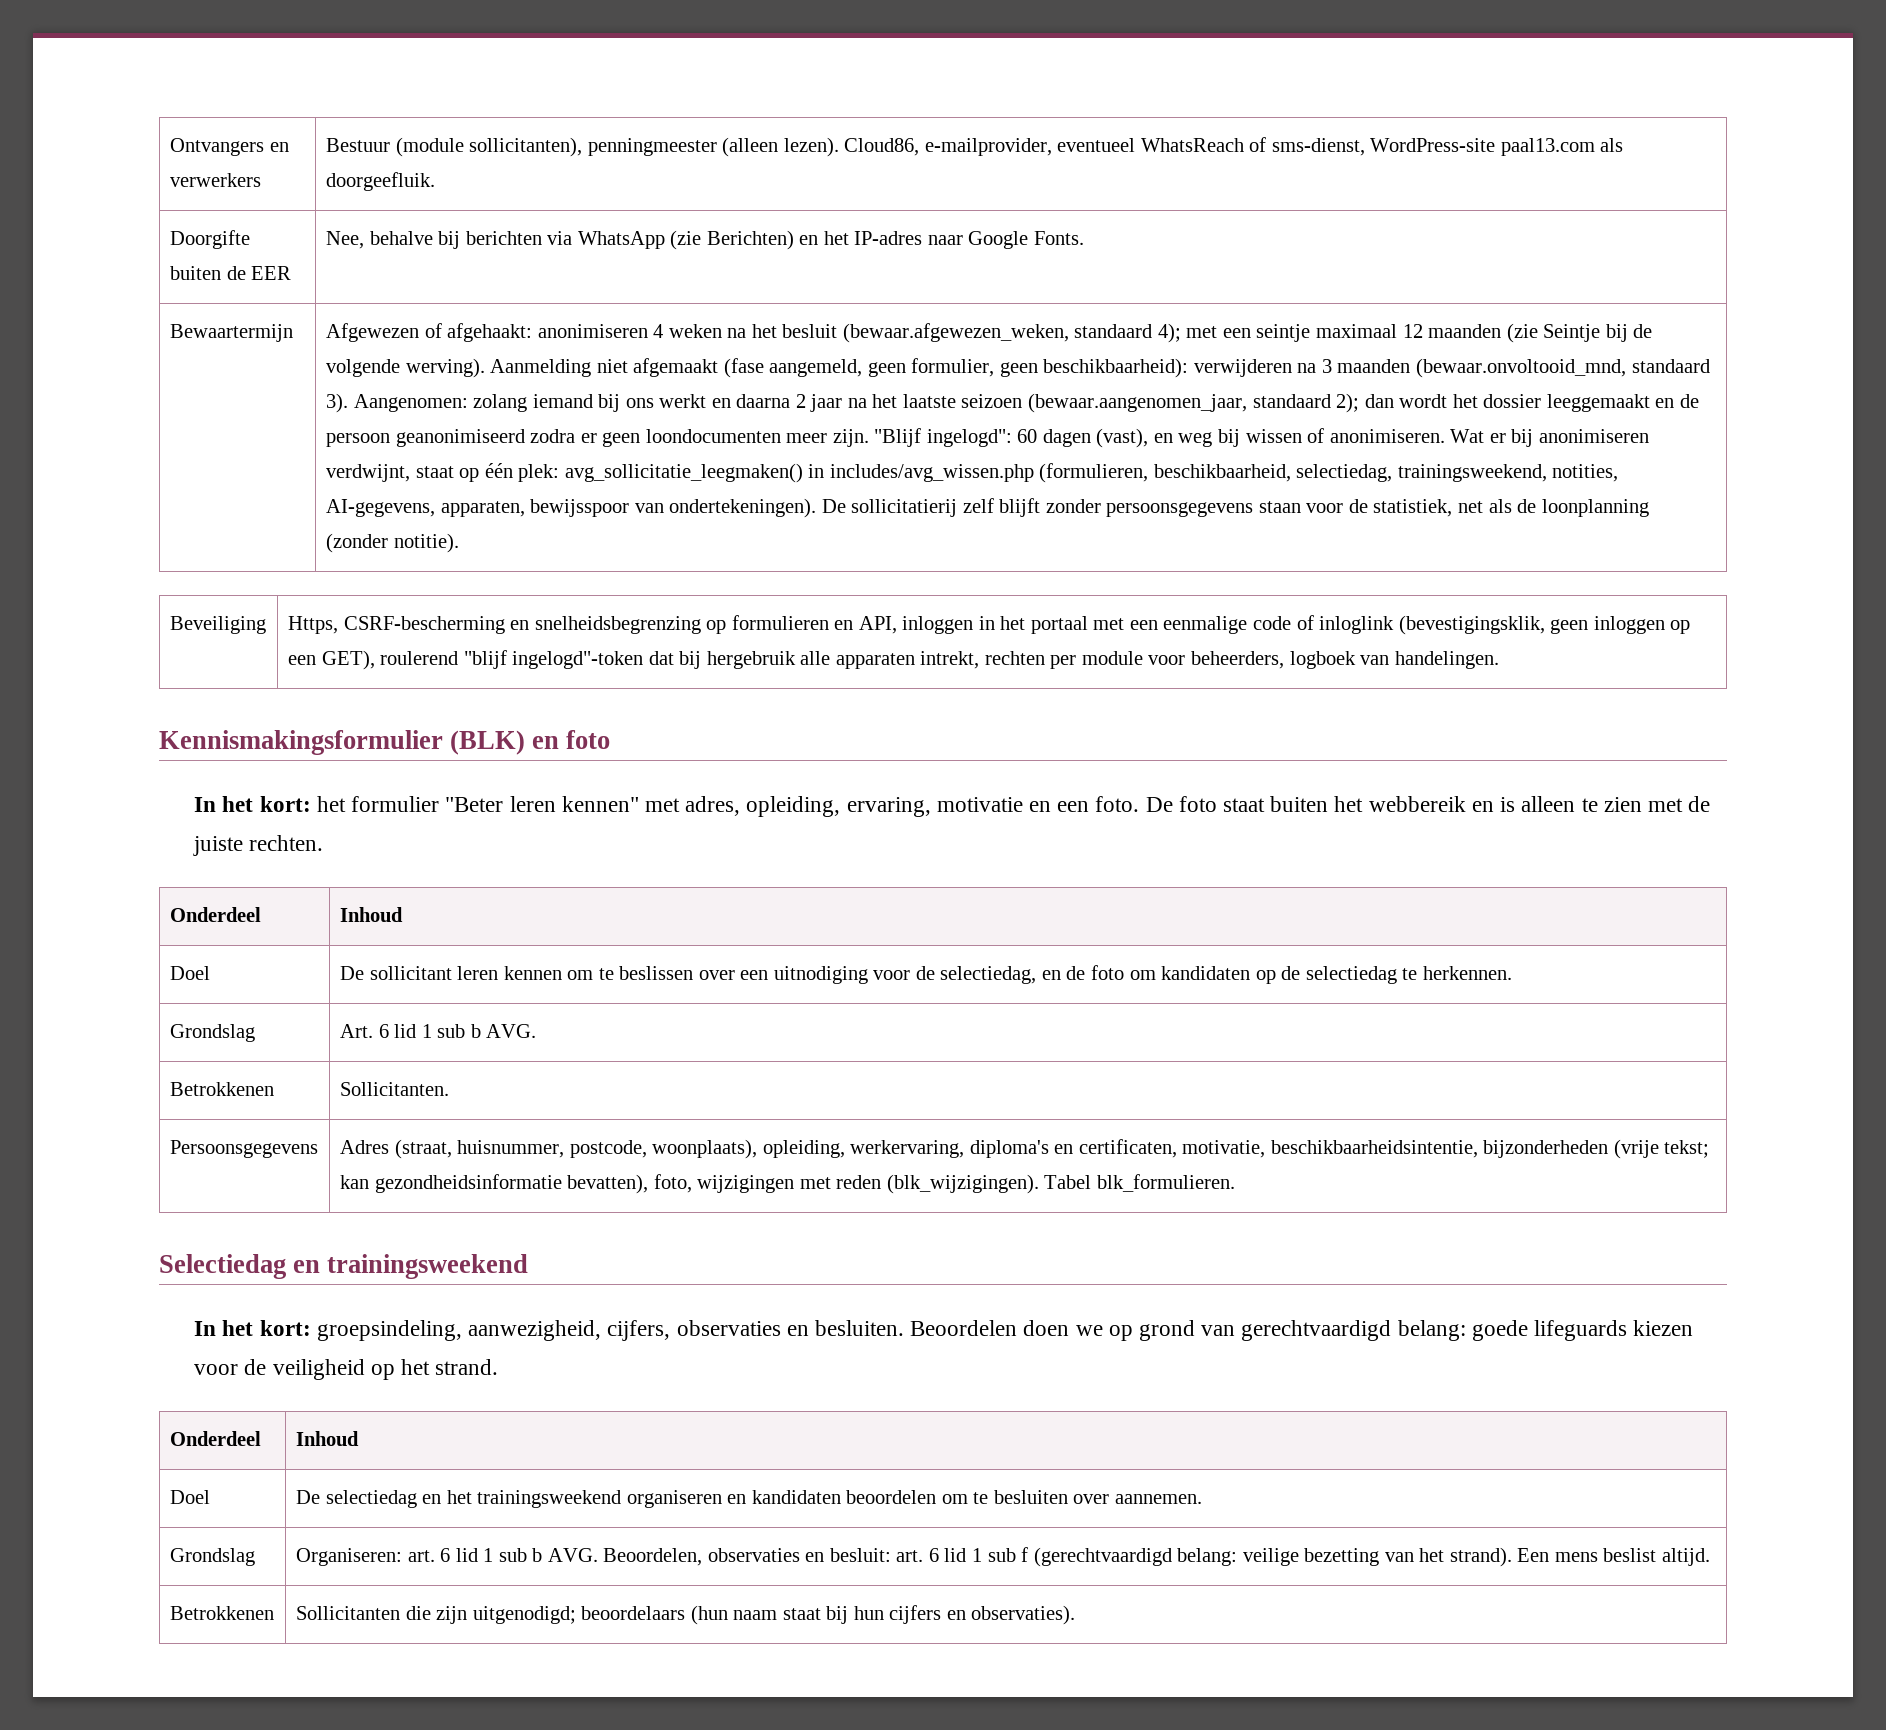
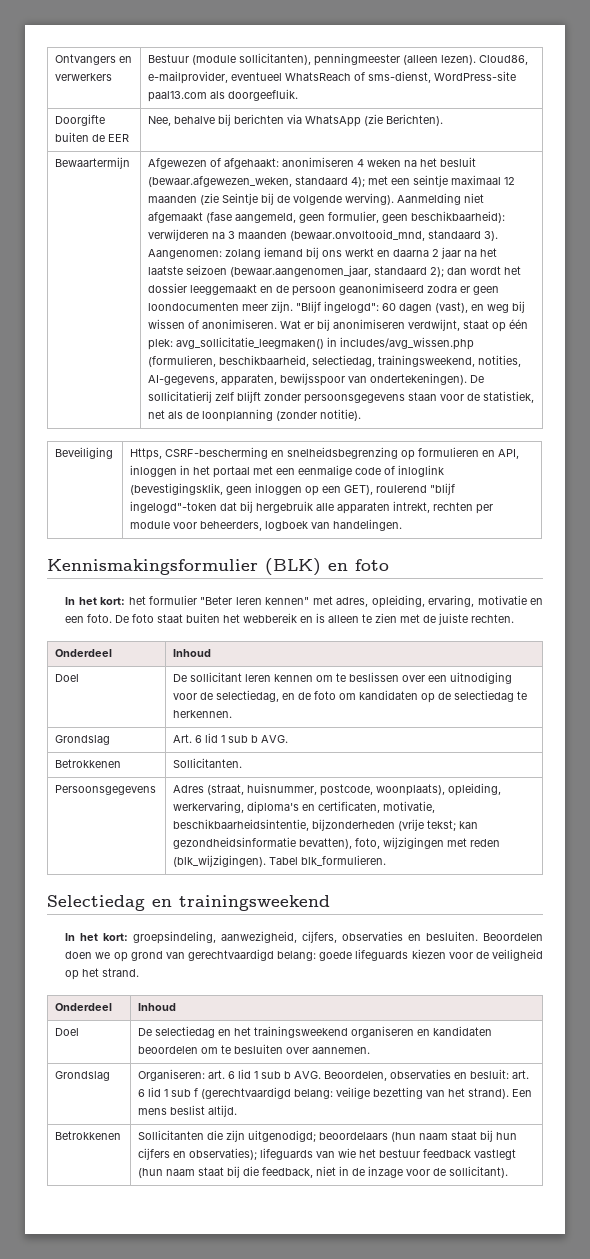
[706,230,1084,250] Berichten) en het IP-adres naar Google Fonts. -> [386,114,444,126] Berichten).
[971,1605,1076,1625] observaties). -> [189,1148,517,1160] [138,1166,509,1178] observaties); lifeguards van wie het bestuur feedback vastlegt (hun naam staat bij die feedback, niet in de inzage voor de sollicitant).

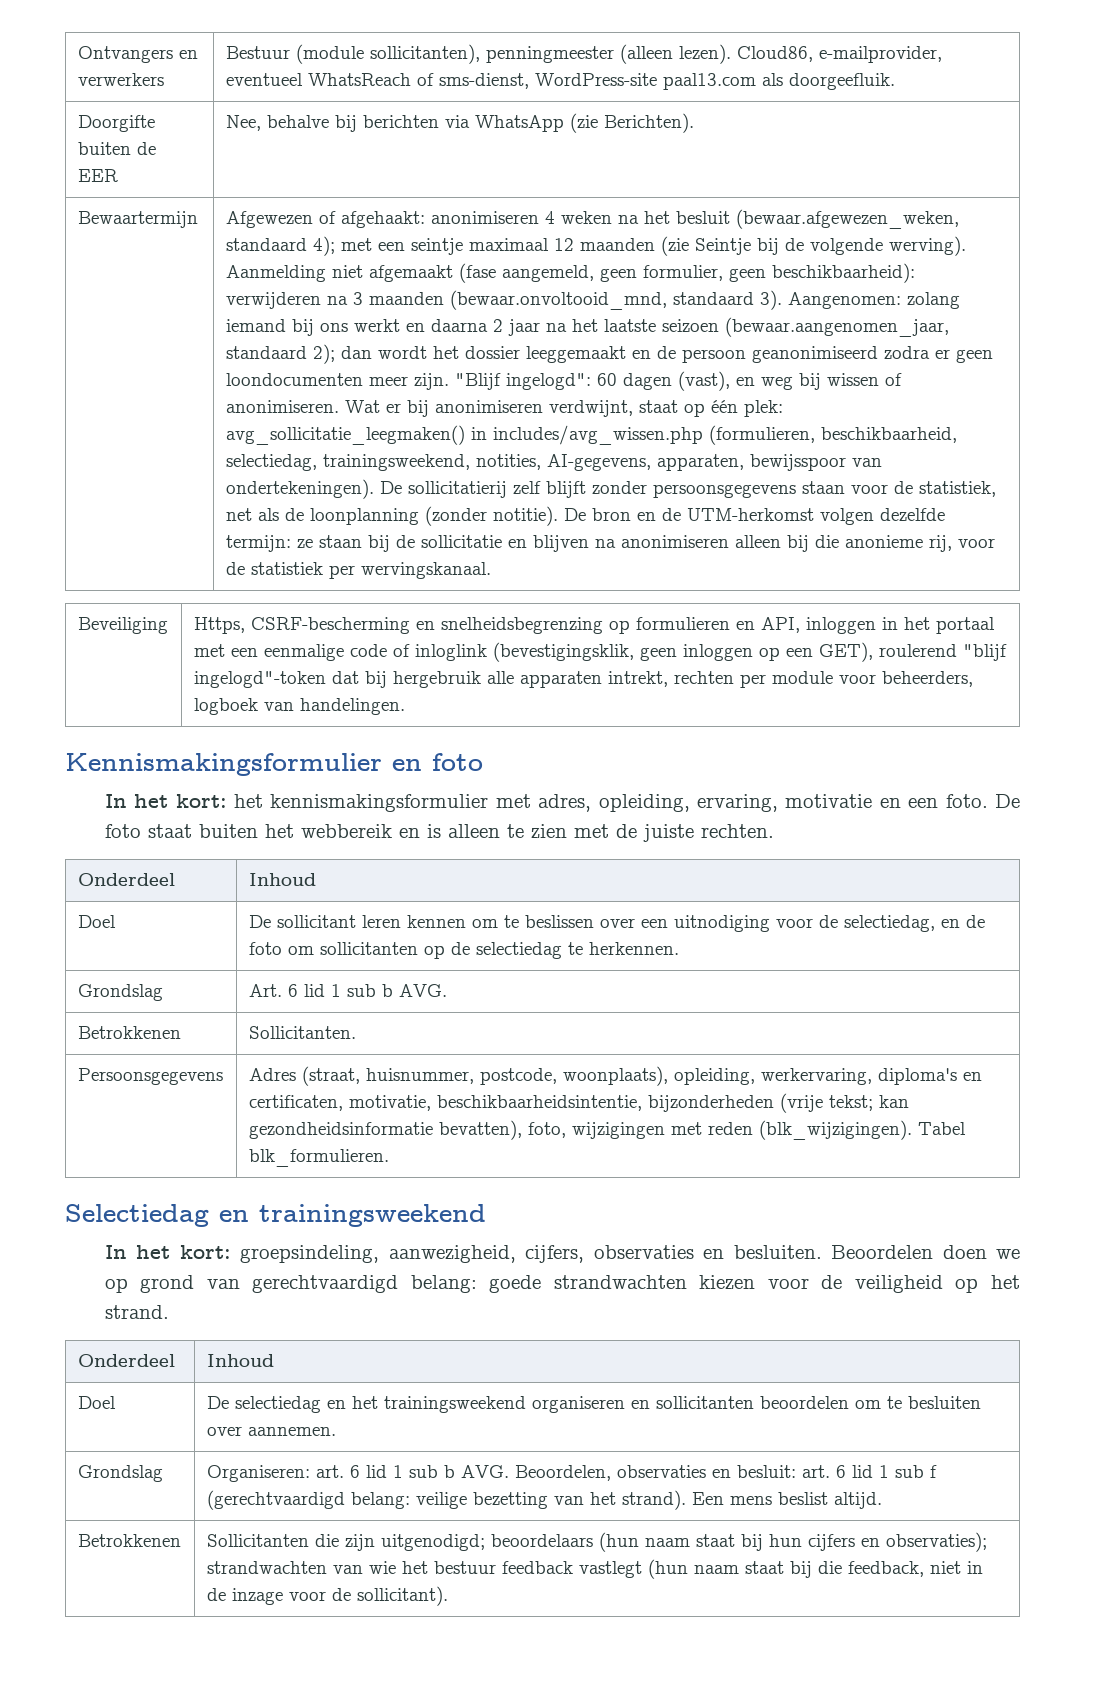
(362, 415) none -> [563,508,945,525] [225,535,995,552] [225,562,491,579] De bron en de UTM-herkomst volgen dezelfde termijn: ze staan bij de sollicitatie en blijven na anonimiseren alleen bij die anonieme rij, voor de statistiek per wervingskanaal.
[265,558,321,576] (BLK) -> (382, 764) none
[149,595,310,605] formulier "Beter leren kennen" -> [270,794,489,812] kennismakingsformulier
[359,690,419,700] kandidaten -> [319,942,418,955] sollicitanten
[355,949,409,961] lifeguards -> [553,1275,687,1289] strandwachten
[433,1026,493,1036] kandidaten -> [655,1396,754,1409] sollicitanten
[260,1148,314,1160] lifeguards -> [206,1561,327,1574] strandwachten

